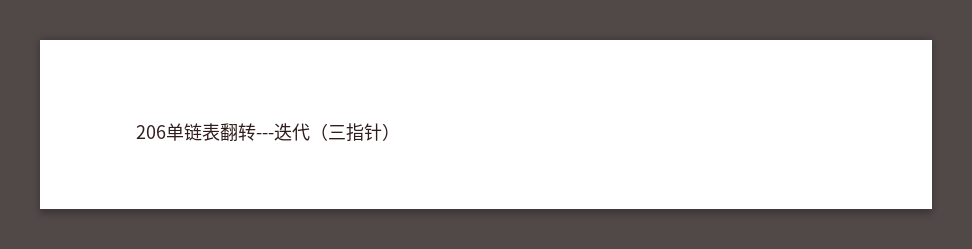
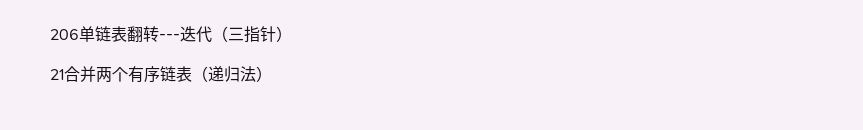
(400, 132) none -> [50,66,272,83] // 21合并两个有序链表（递归法）

